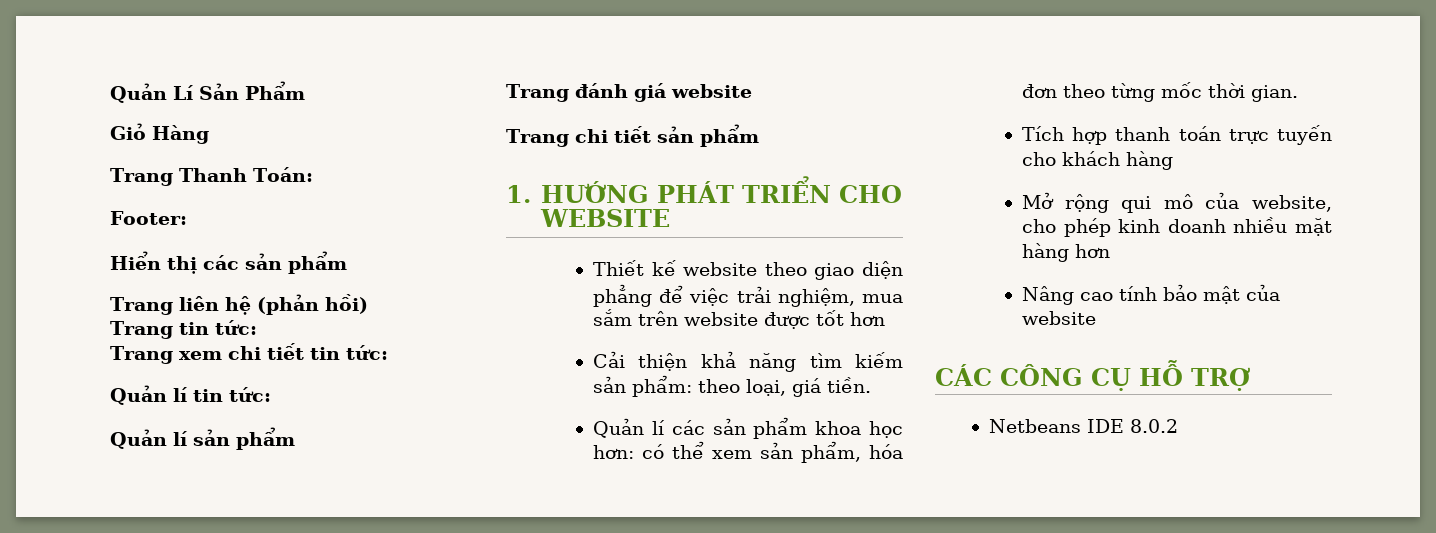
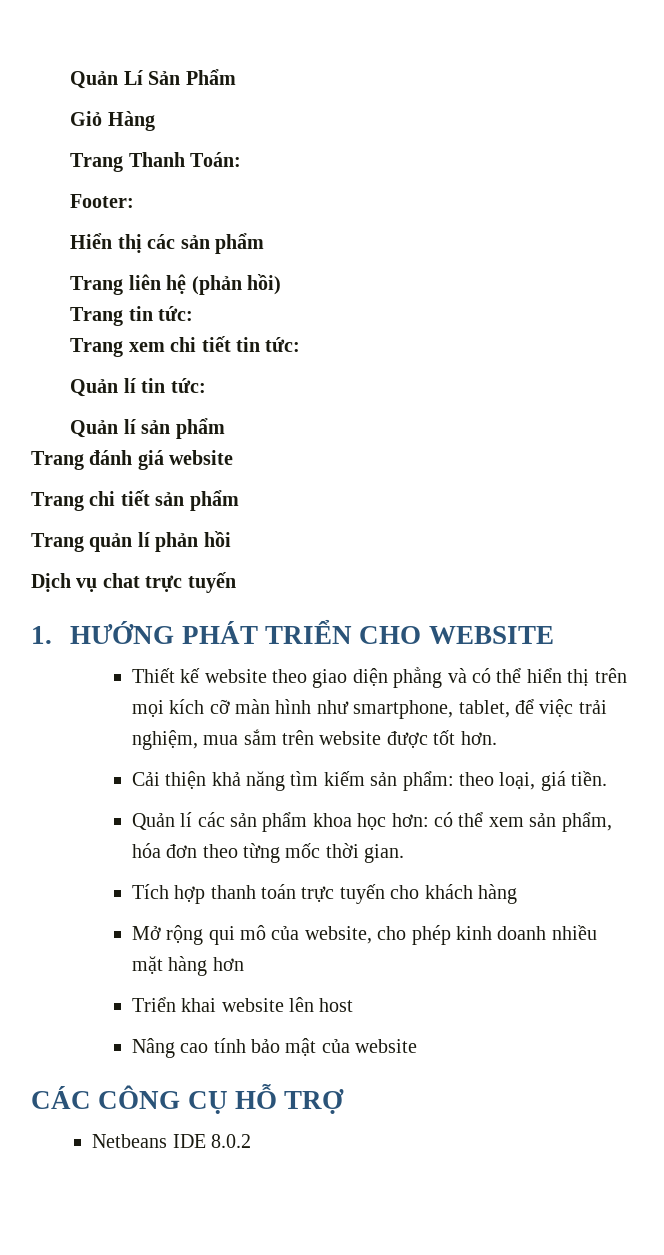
(759, 135) none -> [31,531,231,552] [31,572,236,593] // Trang quản lí phản hồi // Dịch vụ chat trực tuyến
(653, 295) none -> [447,668,627,686] [131,699,510,719] và có thể hiển thị trên mọi kích cỡ màn hình như smartphone, tablet,
[850,312,886,326] hơn -> [460,731,497,745] hơn.
(1111, 251) none -> [131,997,354,1012] // Triển khai website lên host

